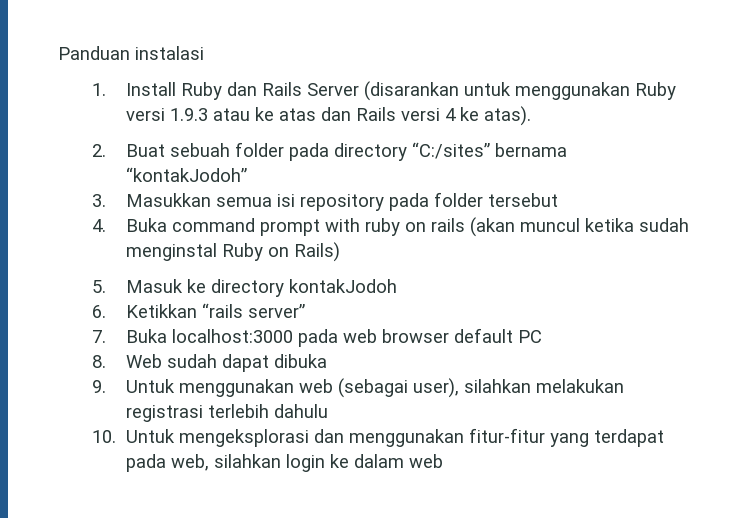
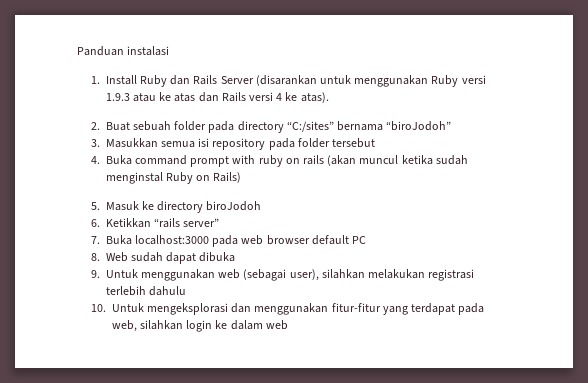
[126,167,248,182] “kontakJodoh” -> [386,121,452,131] “biroJodoh”
[289,279,398,293] kontakJodoh -> [206,201,262,211] biroJodoh

